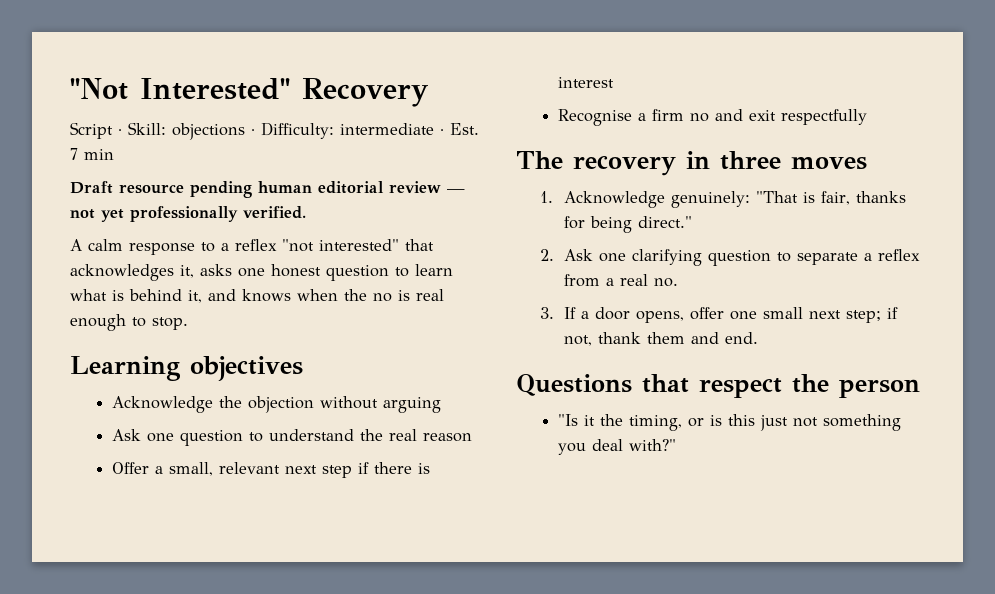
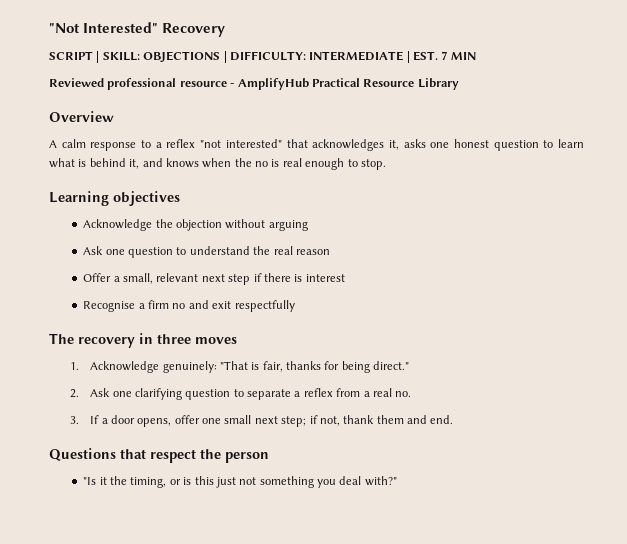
[70,122,479,140] [70,148,114,160] [70,181,465,198] [70,206,306,222] Script · Skill: objections · Difficulty: intermediate · Est. 7 min // Draft resource pending human editorial review — not yet professionally verified. -> [49,51,476,63] [49,78,459,90] [49,111,114,122] SCRIPT | SKILL: OBJECTIONS | DIFFICULTY: INTERMEDIATE | EST. 7 MIN // Reviewed professional resource - AmplifyHub Practical Resource Library // Overview

